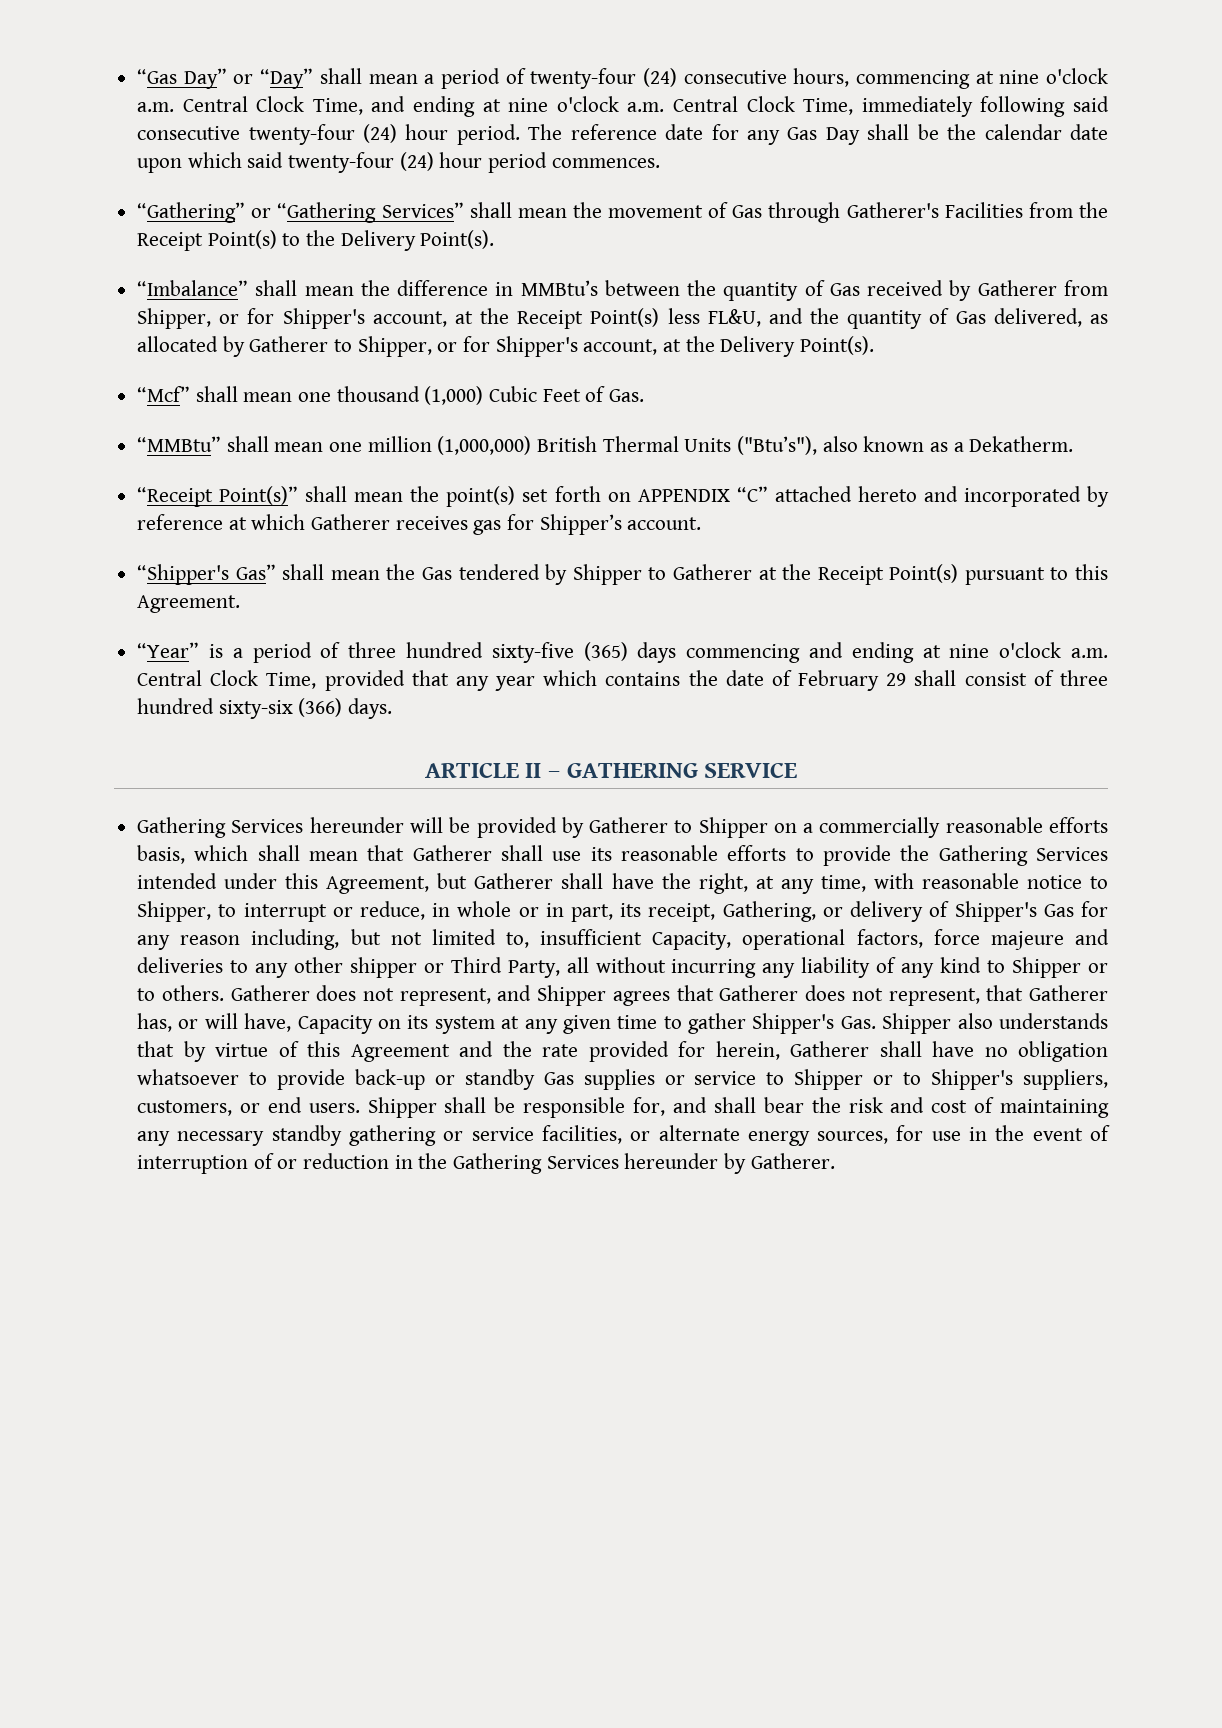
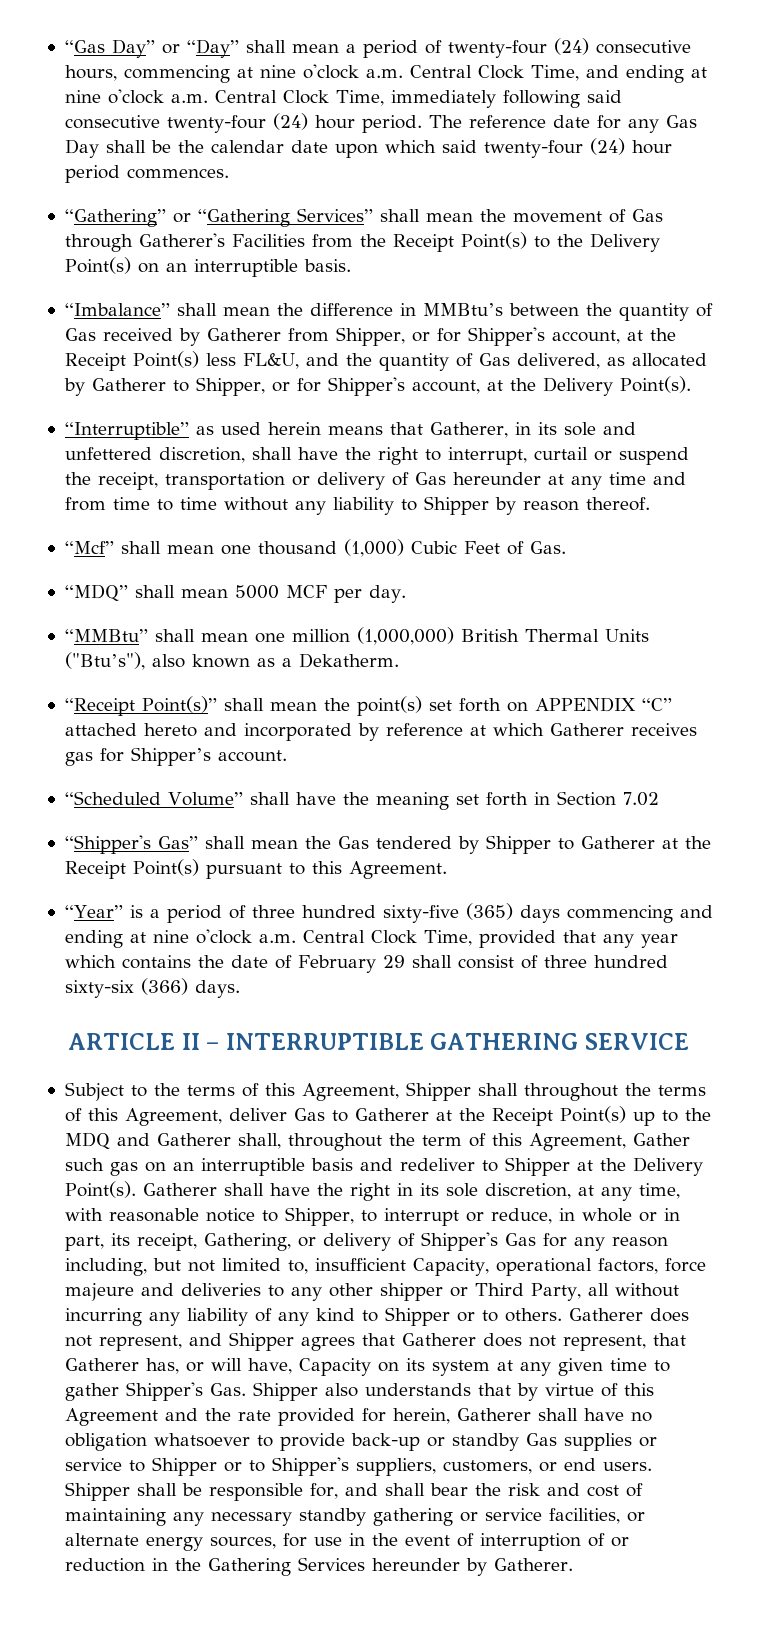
[420,230,495,249] Point(s). -> [64,257,351,277] Point(s) on an interruptible basis.
(875, 345) none -> [64,422,636,440] [64,447,689,465] [64,472,686,490] [64,496,650,515] // “Interruptible” as used herein means that Gatherer, in its sole and unfettered discretion, shall have the right to interrupt, curtail or suspend the receipt, transportation or delivery of Gas hereunder at any time and from time to time without any liability to Shipper by reason thereof.
(645, 395) none -> [64,584,406,603] // “MDQ” shall mean 5000 MCF per day.
(702, 523) none -> [64,791,659,810] // “Scheduled Volume” shall have the meaning set forth in Section 7.02
(560, 774) none -> [225,1033,424,1050] INTERRUPTIBLE
[137,817,1109,838] [137,845,1109,866] [137,873,748,894] Gathering Services hereunder will be provided by Gatherer to Shipper on a commercially reasonable efforts basis, which shall mean that Gatherer shall use its reasonable efforts to provide the Gathering Services intended under this Agreement, but Gatherer shall have the right, -> [64,1082,706,1101] [64,1106,711,1126] [64,1132,690,1151] [64,1157,703,1176] [64,1181,571,1201] Subject to the terms of this Agreement, Shipper shall throughout the terms of this Agreement, deliver Gas to Gatherer at the Receipt Point(s) up to the MDQ and Gatherer shall, throughout the term of this Agreement, Gather such gas on an interruptible basis and redeliver to Shipper at the Delivery Point(s). Gatherer shall have the right in its sole discretion,

